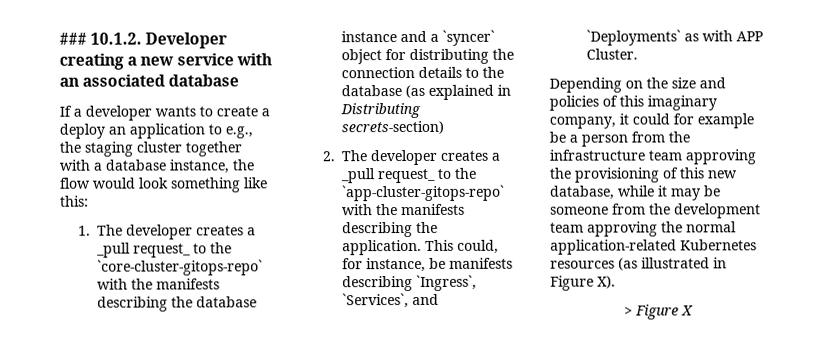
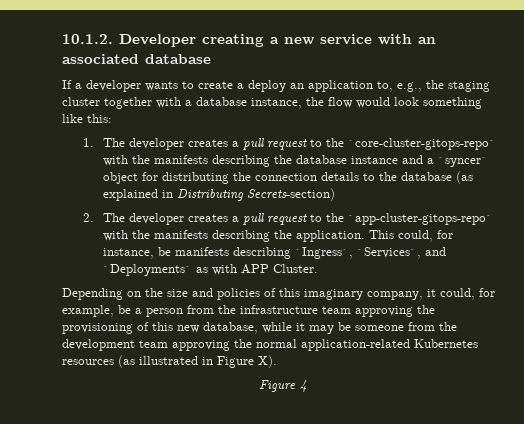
[59,32,87,45] ### -> (62, 39) none
[208,124,222,135] to -> [377,81,393,92] to,
[96,242,192,258] _pull request_ -> [243,138,308,150] pull request
[341,120,445,135] secrets-section) -> [247,188,336,201] Secrets-section)
[340,168,437,184] _pull request_ -> [243,213,308,225] pull request
[632,113,754,129] could for example -> [440,288,495,300] [62,305,114,317] could, for example,
[623,304,694,320] > Figure X -> [259,380,307,392] Figure 4

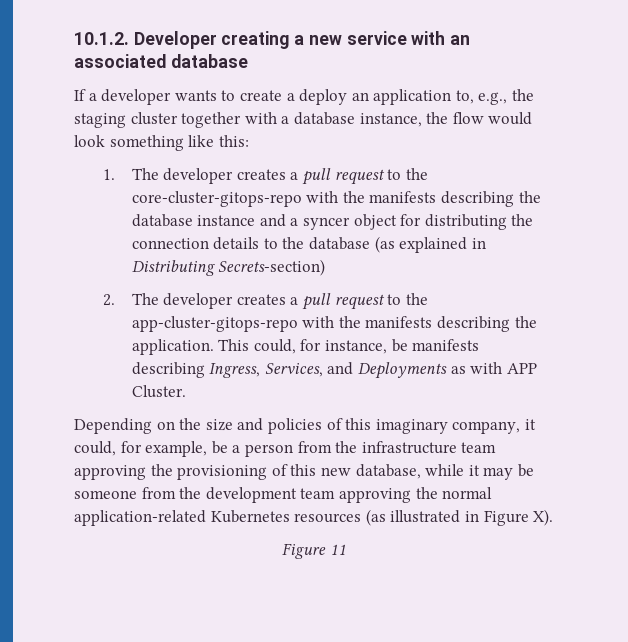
[348,138,497,150] `core-cluster-gitops-repo` -> [131,191,302,207] core-cluster-gitops-repo
[438,157,489,167] `syncer` -> [302,217,350,230] syncer
[348,213,494,225] `app-cluster-gitops-repo` -> [131,316,298,332] app-cluster-gitops-repo
[295,247,447,259] [103,264,193,276] `Ingress`, `Services`, and `Deployments` -> [209,362,447,379] Ingress, Services, and Deployments
[300,380,307,392] 4 -> [329,544,346,555] 11

